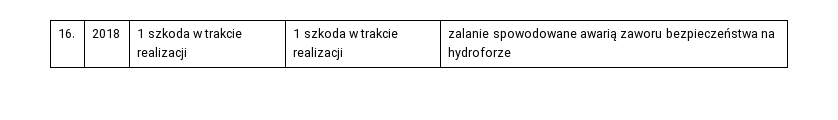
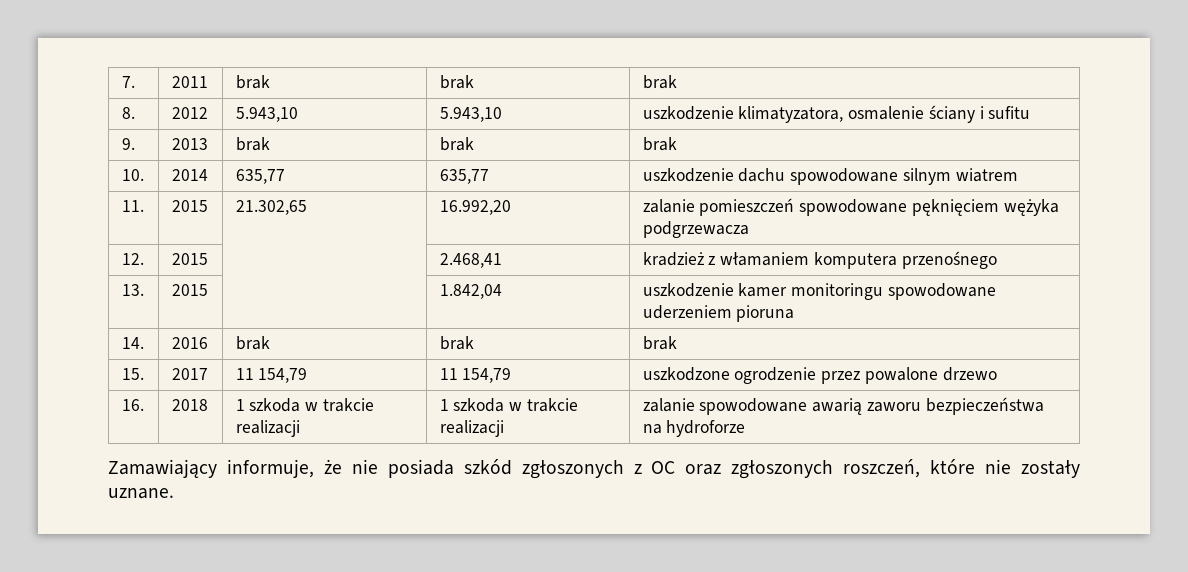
(58, 33) none -> [121,76,135,88] [171,76,208,88] [235,75,270,89] [439,75,474,89] [642,75,677,89] [121,107,135,119] [171,107,208,119] [235,107,298,122] [439,107,502,122] [642,105,1031,123] [121,138,135,150] [171,138,208,150] [235,137,270,151] [439,137,474,151] [642,137,677,151] [121,169,144,181] [171,169,208,181] [235,169,285,184] [439,169,489,184] [642,168,1018,185] [121,200,144,212] [171,200,208,212] [235,200,307,215] [439,200,511,215] [642,198,1059,216] [642,221,749,238] [121,253,144,265] [171,253,208,265] [439,253,502,268] [642,251,997,269] [121,284,144,296] [171,284,208,296] [439,284,502,299] [642,283,996,300] [642,305,795,322] [121,337,144,349] [171,337,208,349] [235,336,270,350] [439,336,474,350] [642,336,677,350] [121,368,144,380] [171,368,208,380] [235,368,308,383] [439,368,512,383] [642,367,997,384] 7. | 2011 | brak | brak | brak // 8. | 2012 | 5.943,10 | 5.943,10 | uszkodzenie klimatyzatora, osmalenie ściany i sufitu // 9. | 2013 | brak | brak | brak // 10. | 2014 | 635,77 | 635,77 | uszkodzenie dachu spowodowane silnym wiatrem // 11. | 2015 | 21.302,65 | 16.992,20 | zalanie pomieszczeń spowodowane pęknięciem wężyka podgrzewacza // 12. | 2015 | | 2.468,41 | kradzież z włamaniem komputera przenośnego // 13. | 2015 | | 1.842,04 | uszkodzenie kamer monitoringu spowodowane uderzeniem pioruna // 14. | 2016 | brak | brak | brak // 15. | 2017 | 11 154,79 | 11 154,79 | uszkodzone ogrodzenie przez powalone drzewo //
(512, 53) none -> [108,459,1081,479] [108,488,174,499] // Zamawiający informuje, że nie posiada szkód zgłoszonych z OC oraz zgłoszonych roszczeń, które nie zostały uznane.

